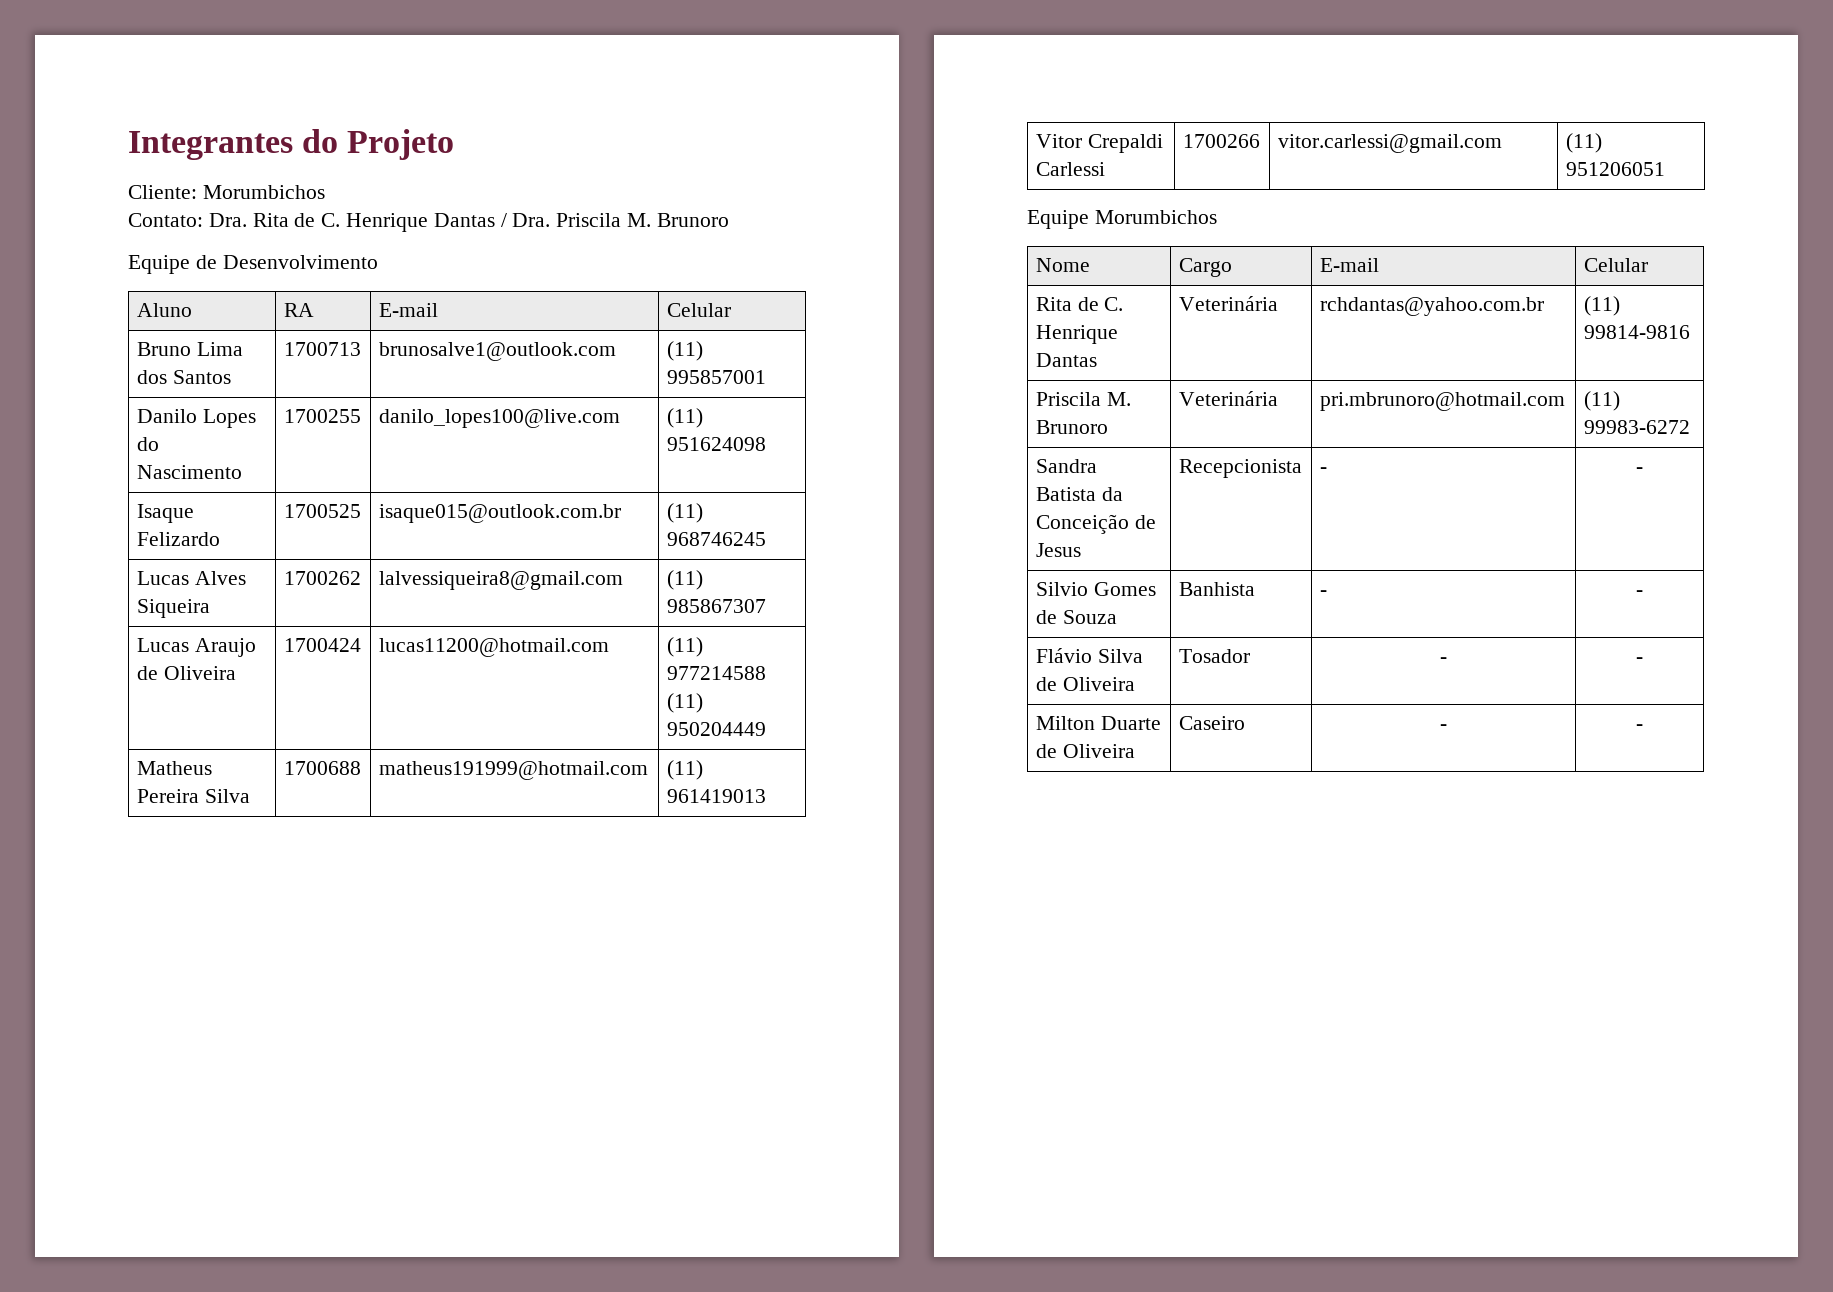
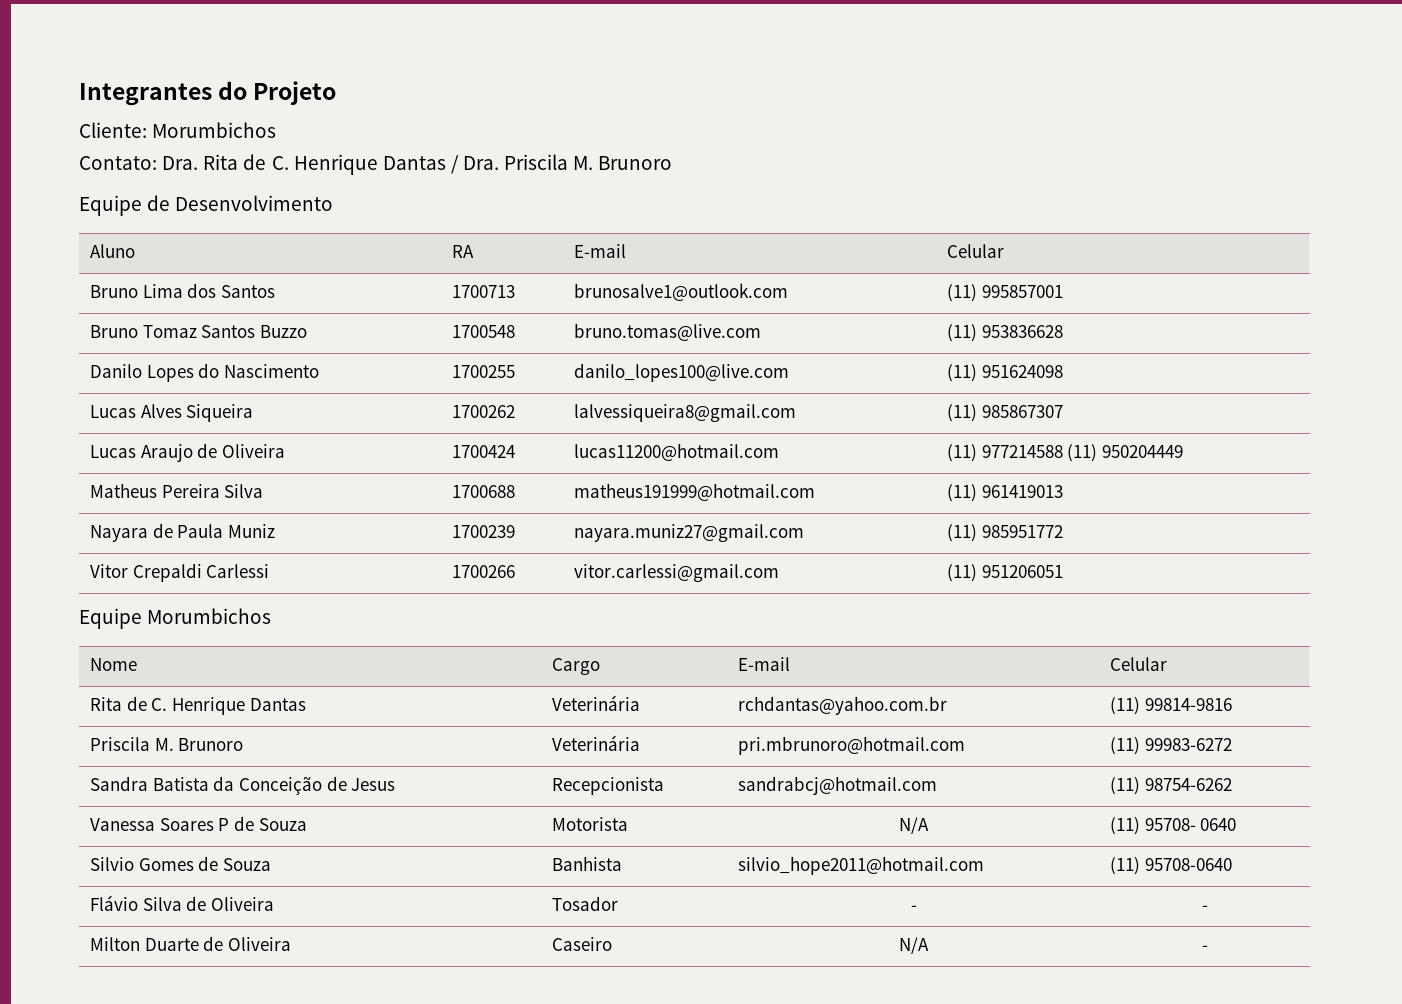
(766, 377) none -> [90,325,307,338] [452,325,516,338] [574,323,762,341] [947,324,1063,342] // Bruno Tomaz Santos Buzzo | 1700548 | bruno.tomas@live.com | (11) 953836628
[136,504,194,523] [136,532,220,546] [283,504,361,518] [378,504,621,523] [666,503,703,523] [666,532,766,546] // Isaque Felizardo | 1700525 | isaque015@outlook.com.br | (11) 968746245 -> (1063, 371) none
(766, 796) none -> [90,523,275,542] [452,525,516,538] [574,524,805,542] [947,524,1063,542] // Nayara de Paula Muniz | 1700239 | nayara.muniz27@gmail.com | (11) 985951772
[1319,467,1327,473] [1636,467,1643,473] - | - -> [738,776,938,795] [1110,777,1232,795] [90,816,307,831] [552,817,629,831] [899,817,929,834] [1110,817,1237,835] sandrabcj@hotmail.com | (11) 98754-6262 // Vanessa Soares P de Souza | Motorista | N/A | (11) 95708- 0640
[1319,590,1327,596] [1636,590,1643,596] - | - -> [738,856,985,875] [1110,857,1232,875] silvio_hope2011@hotmail.com | (11) 95708-0640
[1440,724,1447,730] - -> [899,937,929,954] N/A

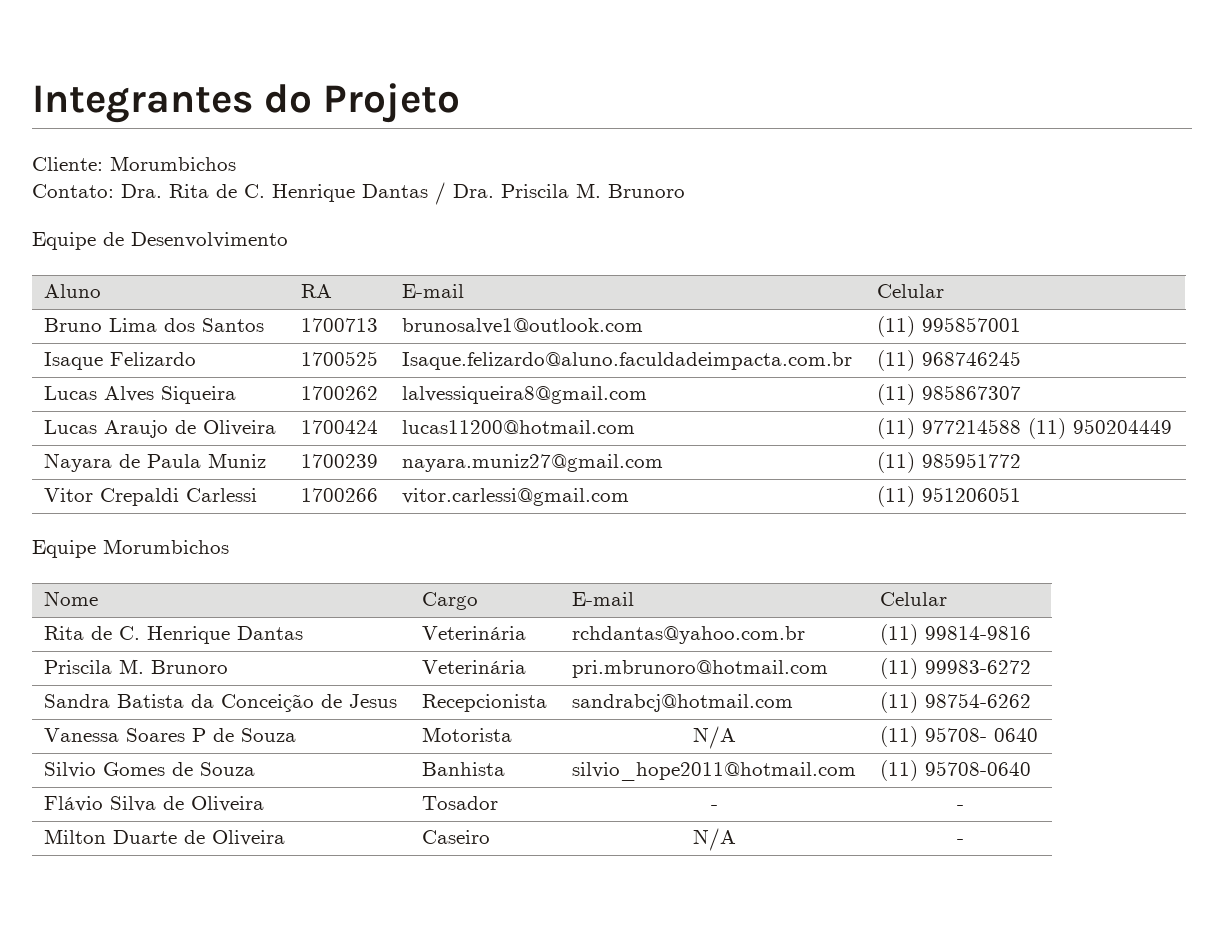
[90,325,307,338] [452,325,516,338] [574,323,762,341] [947,324,1063,342] [90,363,319,382] [452,365,516,378] [574,363,790,382] [947,364,1063,382] Bruno Tomaz Santos Buzzo | 1700548 | bruno.tomas@live.com | (11) 953836628 // Danilo Lopes do Nascimento | 1700255 | danilo_lopes100@live.com | (11) 951624098 -> [43,352,196,370] [300,351,378,366] [401,352,852,370] [876,350,1021,371] Isaque Felizardo | 1700525 | Isaque.felizardo@aluno.faculdadeimpacta.com.br | (11) 968746245
[90,483,264,498] [452,485,516,498] [574,483,816,501] [947,484,1063,502] // Matheus Pereira Silva | 1700688 | matheus191999@hotmail.com | (11) 961419013 -> (1172, 426) none

